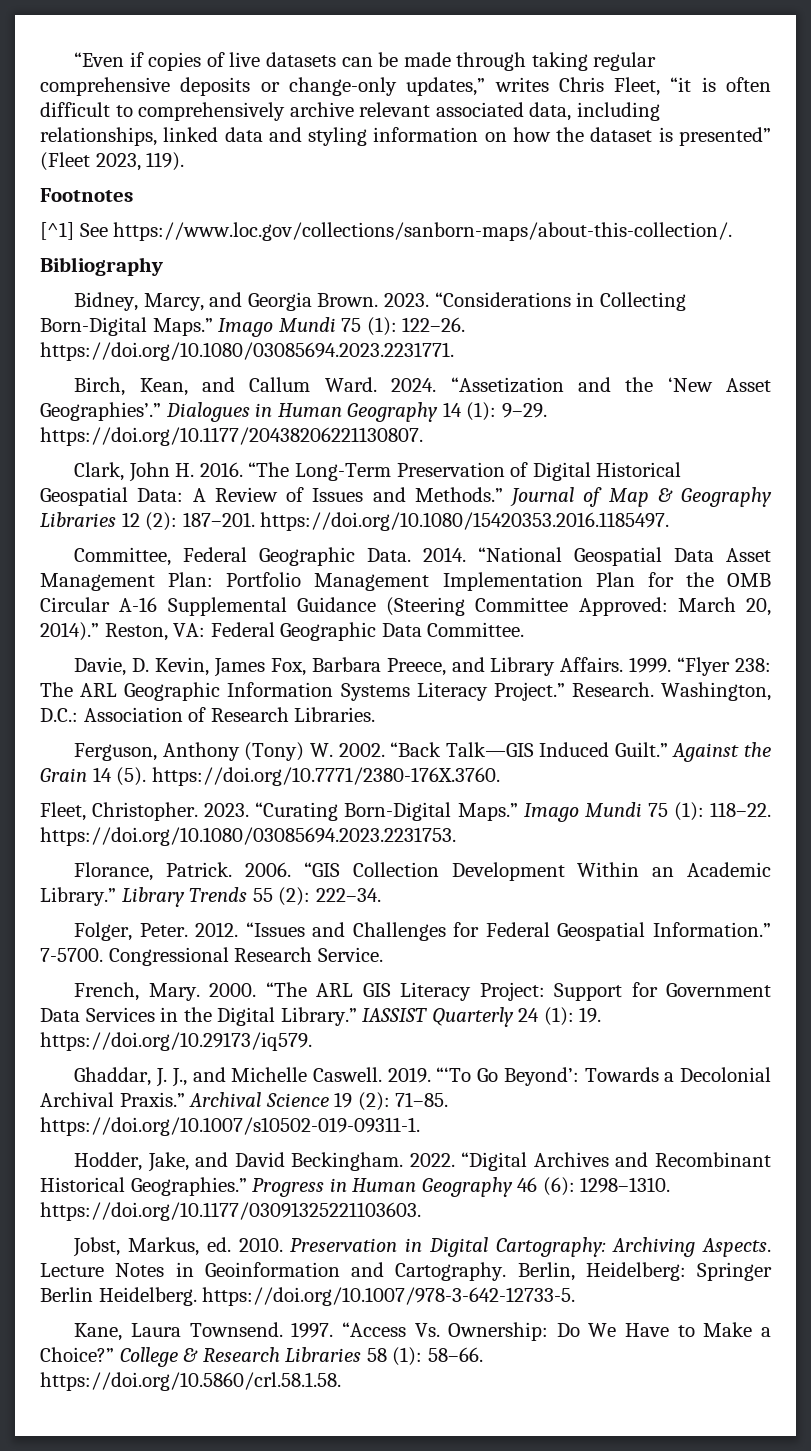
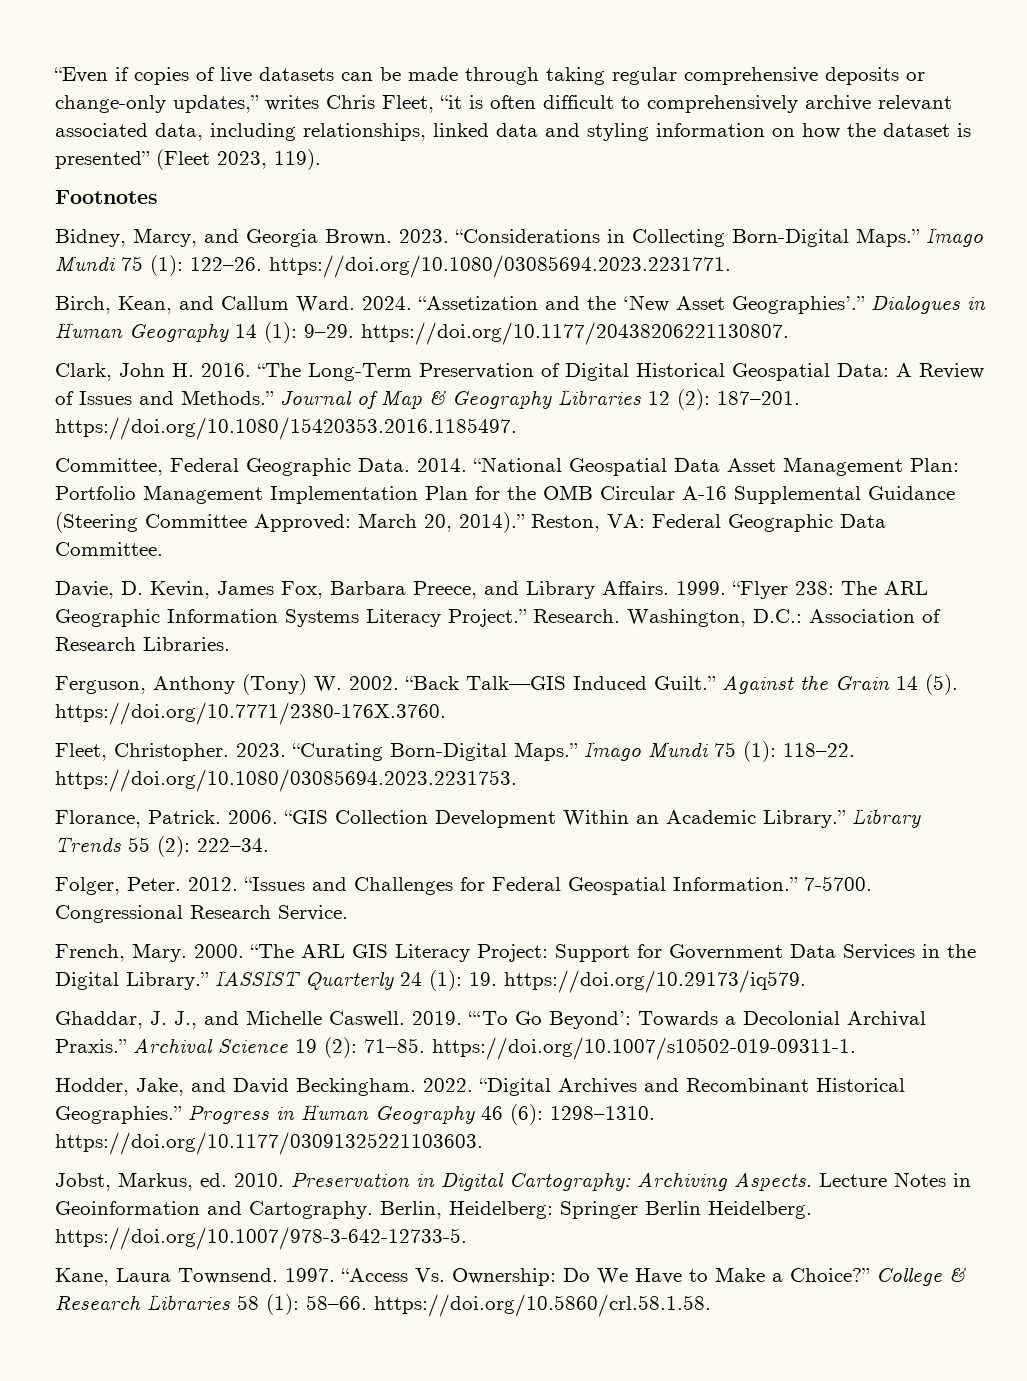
[40,222,733,241] [40,257,163,276] // [^1] See https://www.loc.gov/collections/sanborn-maps/about-this-collection/. // Bibliography -> (158, 197) none

